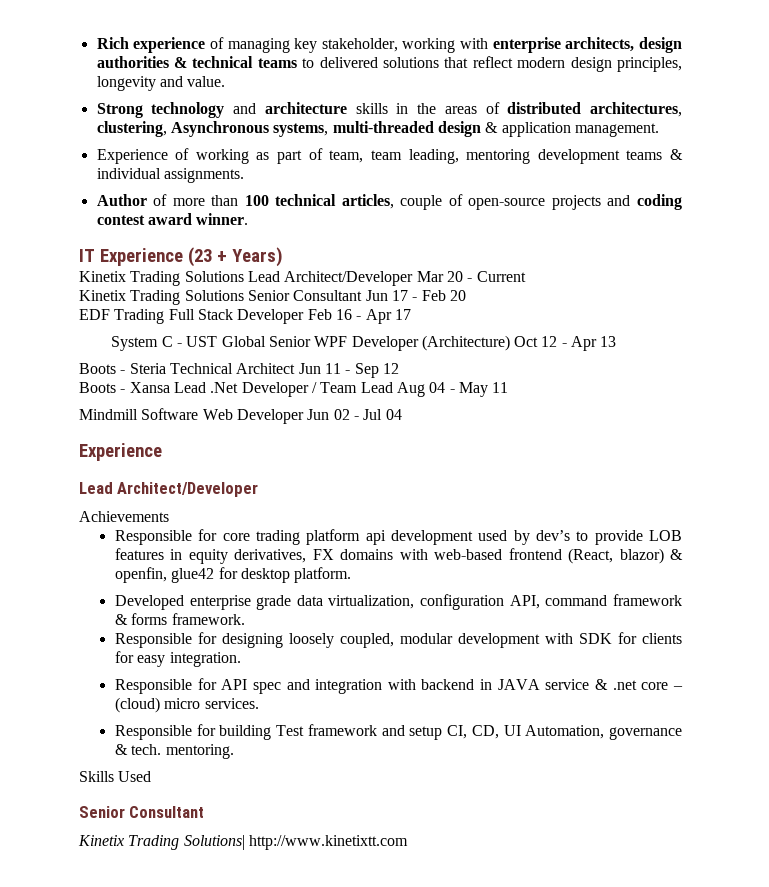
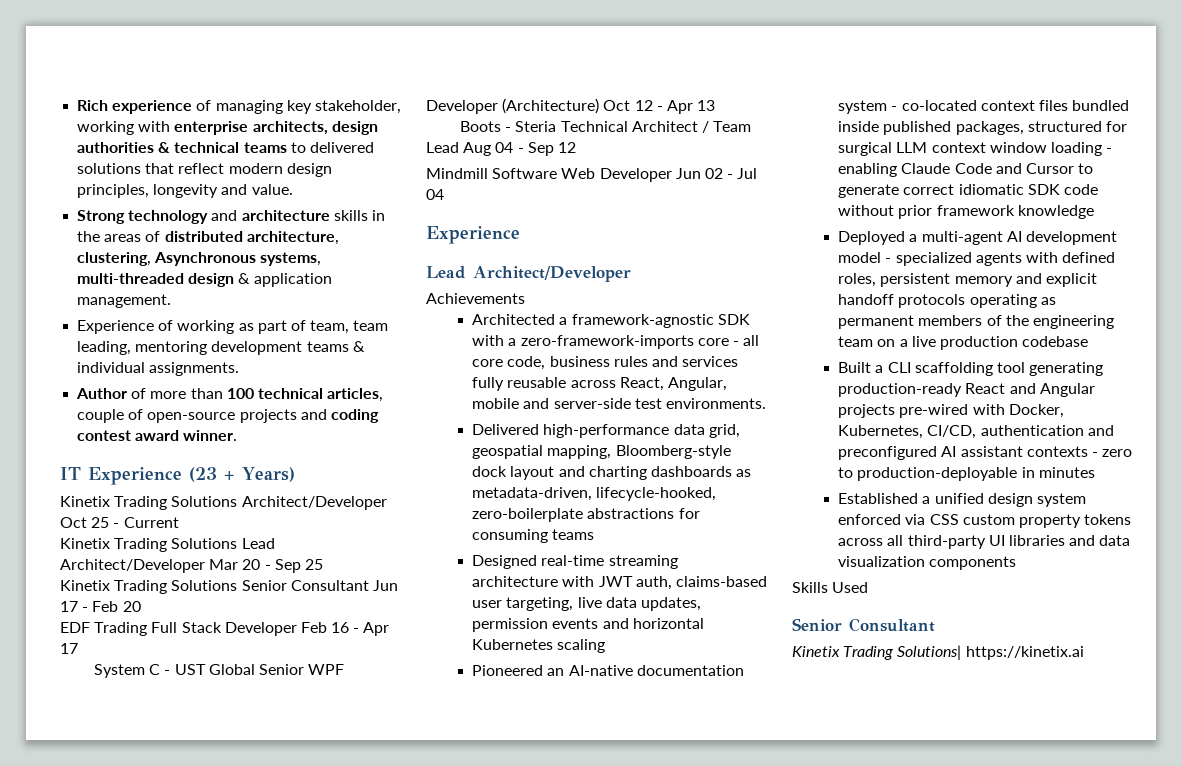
[590,102,683,117] architectures, -> [246,231,339,245] architecture,
(283, 257) none -> [60,496,387,510] [60,517,179,528] // Kinetix Trading Solutions Architect/Developer Oct 25 - Current
[476,271,526,282] Current -> [274,559,323,573] Sep 25
[298,363,399,378] [79,382,309,397] Jun 11 - Sep 12 // Boots - Xansa Lead .Net Developer -> (698, 126) none
[458,382,509,397] May 11 -> [527,142,576,156] Sep 12
[114,529,682,545] [114,548,684,564] [114,567,352,583] [114,594,683,610] [114,613,245,625] [114,632,682,648] [114,651,241,667] [114,678,683,694] [114,697,259,713] [114,724,682,740] [114,744,234,759] Responsible for core trading platform api development used by dev’s to provide LOB features in equity derivatives, FX domains with web-based frontend (React, blazor) & openfin, glue42 for desktop platform. // Developed enterprise grade data virtualization, configuration API, command framework & forms framework. // Responsible for designing loosely coupled, modular development with SDK for clients for easy integration. // Responsible for API spec and integration with backend in JAVA service & .net core – (cloud) micro services. // Responsible for building Test framework and setup CI, CD, UI Automation, governance & tech. mentoring. -> [472,314,750,328] [472,335,760,349] [472,356,739,370] [472,377,727,391] [472,398,766,409] [472,424,740,438] [472,445,731,459] [472,466,752,480] [472,487,717,501] [472,508,700,522] [472,529,595,543] [472,555,678,569] [472,576,767,590] [472,597,701,611] [472,618,704,632] [472,639,606,653] [472,665,744,676] [838,100,1130,114] [838,121,1127,135] [838,142,1113,156] [838,163,1094,177] [838,184,1098,198] [838,205,1094,219] [838,231,1117,245] [838,252,1116,266] [838,273,1097,287] [838,294,1056,308] [838,315,1114,329] [838,336,1089,350] [838,362,1104,376] [838,383,1095,397] [838,404,1064,418] [838,425,1114,439] [838,446,1133,460] [838,467,1095,481] [838,493,1086,507] [838,514,1132,528] [838,535,1131,549] [838,556,1017,570] Architected a framework-agnostic SDK with a zero-framework-imports core - all core code, business rules and services fully reusable across React, Angular, mobile and server-side test environments. // Delivered high-performance data grid, geospatial mapping, Bloomberg-style dock layout and charting dashboards as metadata-driven, lifecycle-hooked, zero-boilerplate abstractions for consuming teams // Designed real-time streaming architecture with JWT auth, claims-based user targeting, live data updates, permission events and horizontal Kubernetes scaling // Pioneered an AI-native documentation system - co-located context files bundled inside published packages, structured for surgical LLM context window loading - enabling Claude Code and Cursor to generate correct idiomatic SDK code without prior framework knowledge // Deployed a multi-agent AI development model - specialized agents with defined roles, persistent memory and explicit handoff protocols operating as permanent members of the engineering team on a live production codebase // Built a CLI scaffolding tool generating production-ready React and Angular projects pre-wired with Docker, Kubernetes, CI/CD, authentication and preconfigured AI assistant contexts - zero to production-deployable in minutes // Established a unified design system enforced via CSS custom property tokens across all third-party UI libraries and data visualization components
[248,835,408,850] http://www.kinetixtt.com -> [965,646,1084,660] https://kinetix.ai

